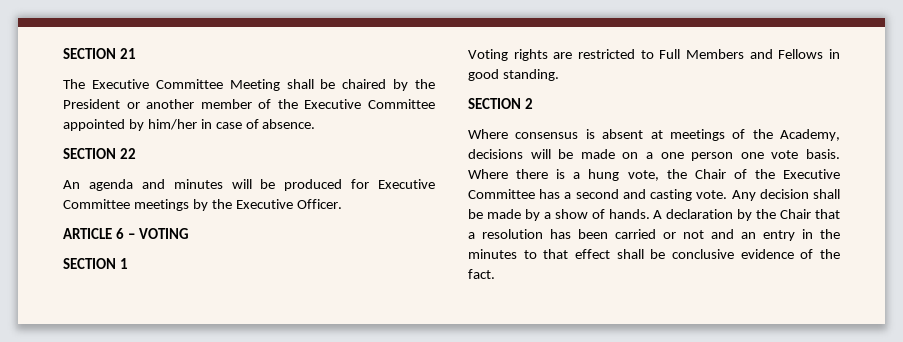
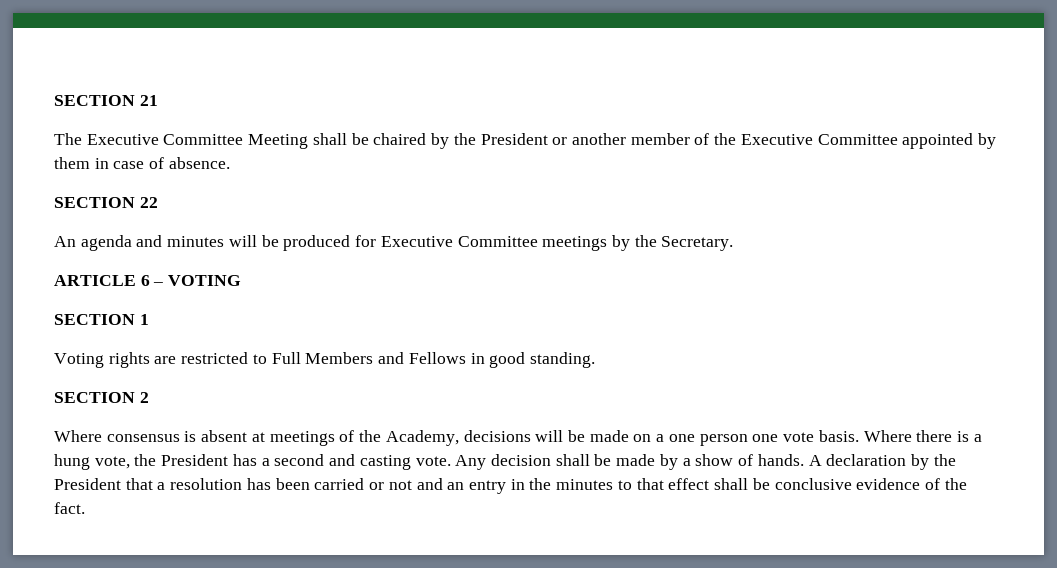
[147,119,197,130] him/her -> [54,157,90,169] them
[235,199,342,209] Executive Officer. -> [661,236,734,251] Secretary.
[694,169,840,179] [468,189,535,199] Chair of the Executive Committee -> [161,454,229,466] President
[780,209,812,219] Chair -> [54,478,121,490] President

